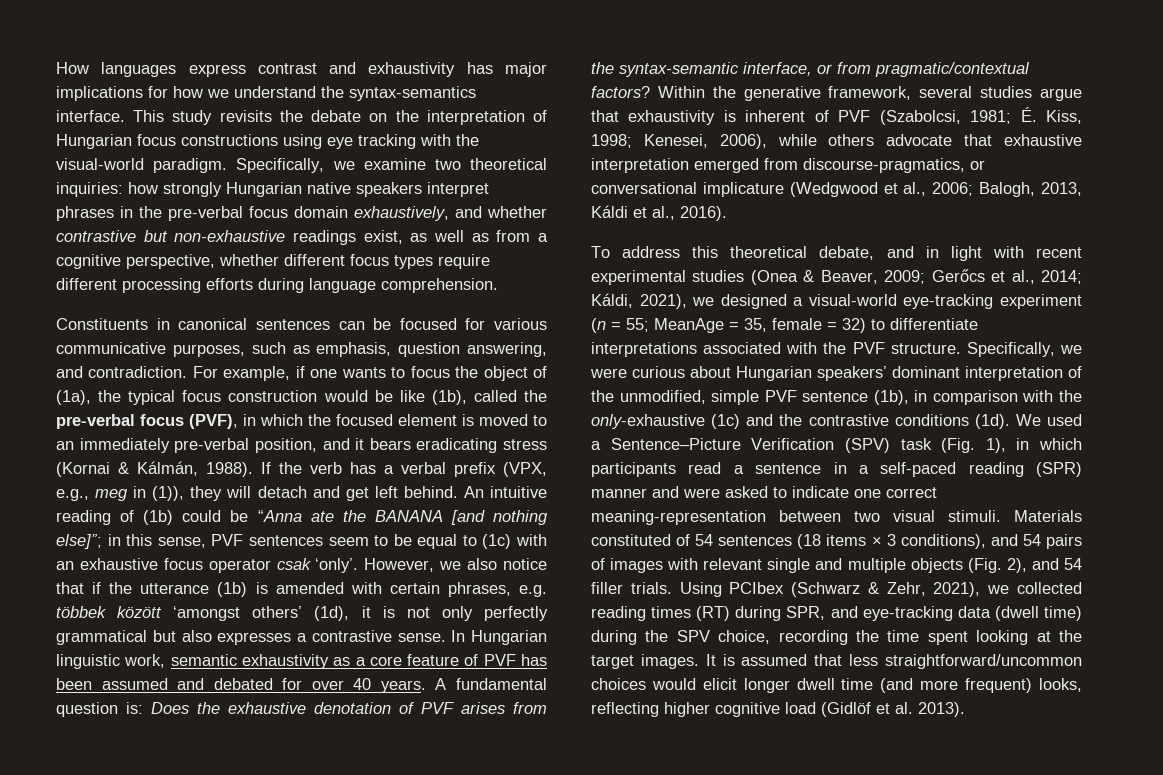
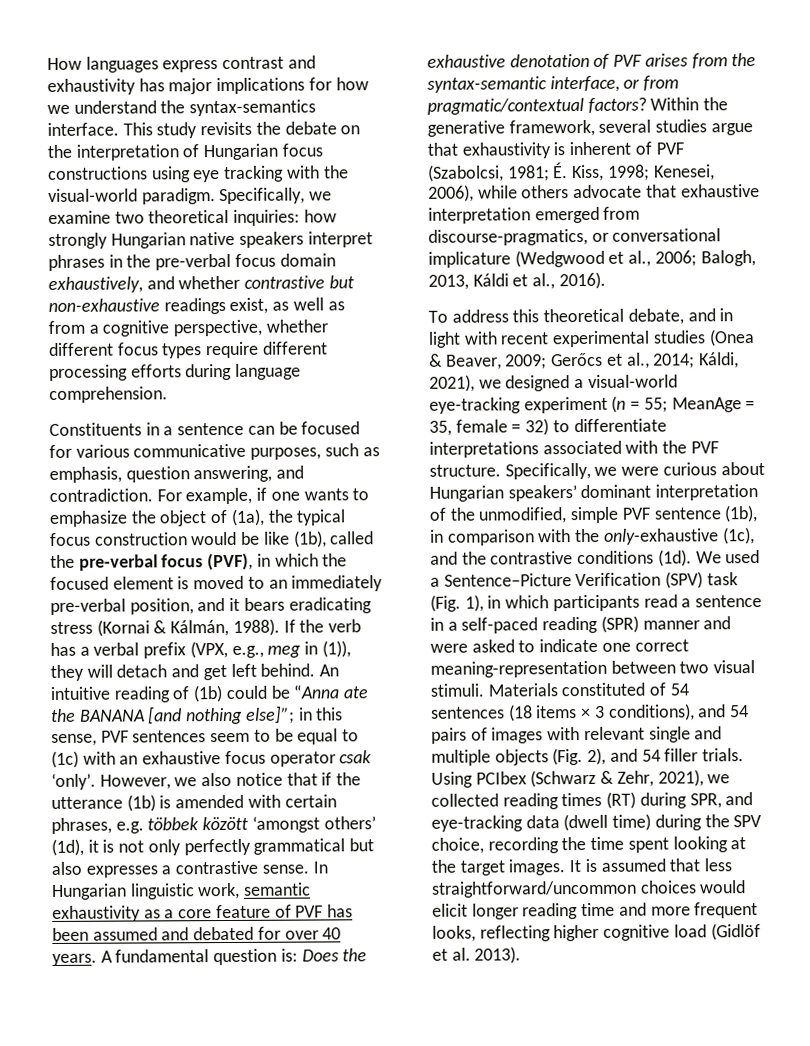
[178,318,330,330] canonical sentences -> [163,422,245,436] a sentence
[410,366,450,378] focus -> [49,510,128,527] emphasize
[711,414,741,429] (1c) -> [722,527,755,545] (1c),
[796,678,1033,693] dwell time (and more frequent) -> [522,902,759,920] reading time and more frequent

